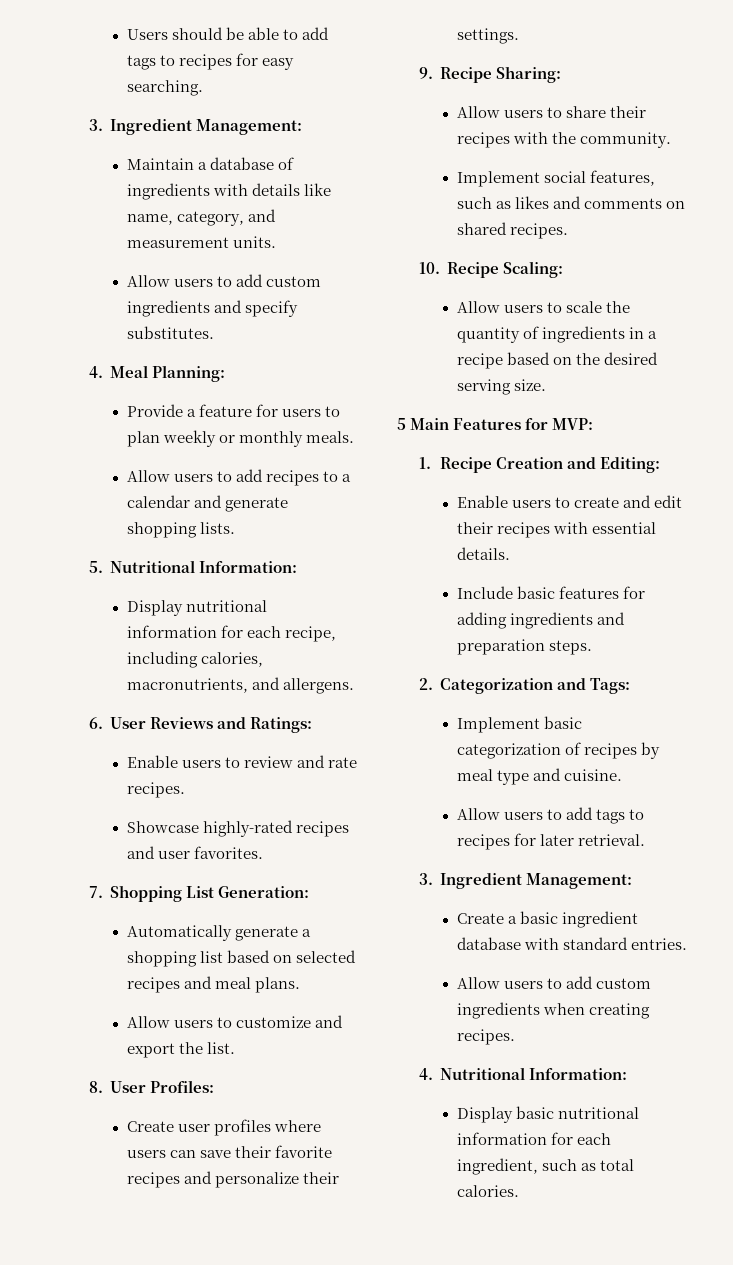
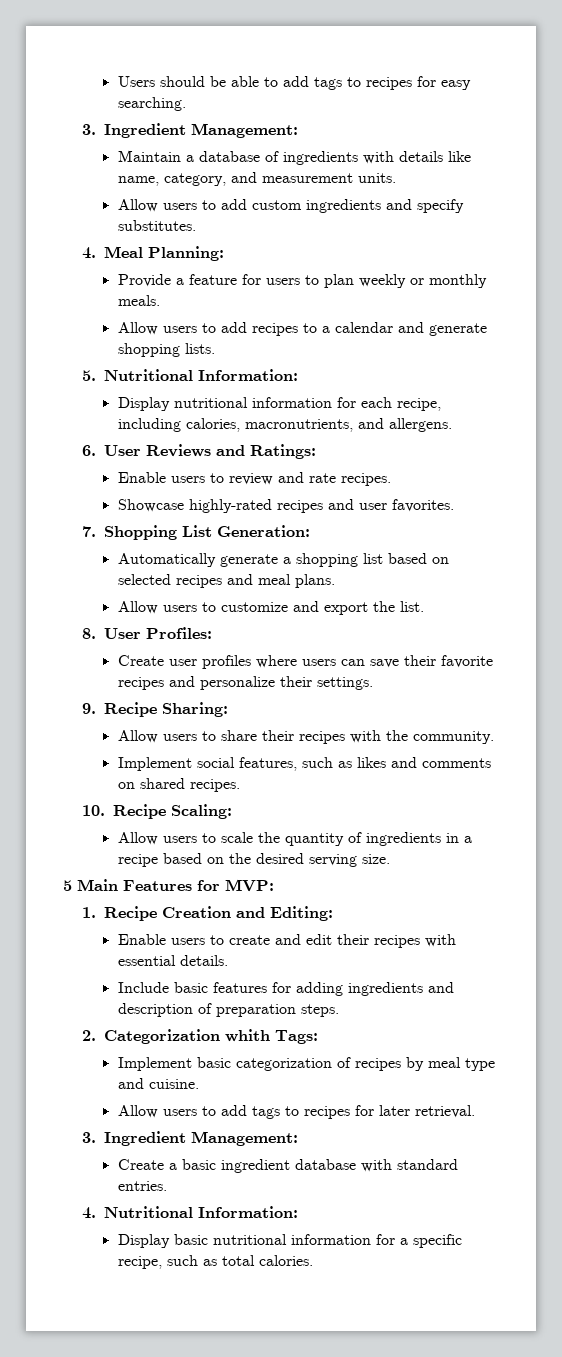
(625, 618) none -> [117,1003,212,1017] description of
[557,678,587,690] and -> [224,1029,270,1042] whith
[456,976,651,989] [456,1002,650,1019] [456,1029,515,1045] // Allow users to add custom ingredients when creating recipes. -> (167, 1186) none
[576,1133,611,1145] [456,1158,538,1175] each ingredient, -> [399,1234,462,1248] [117,1256,162,1269] a specific recipe,

